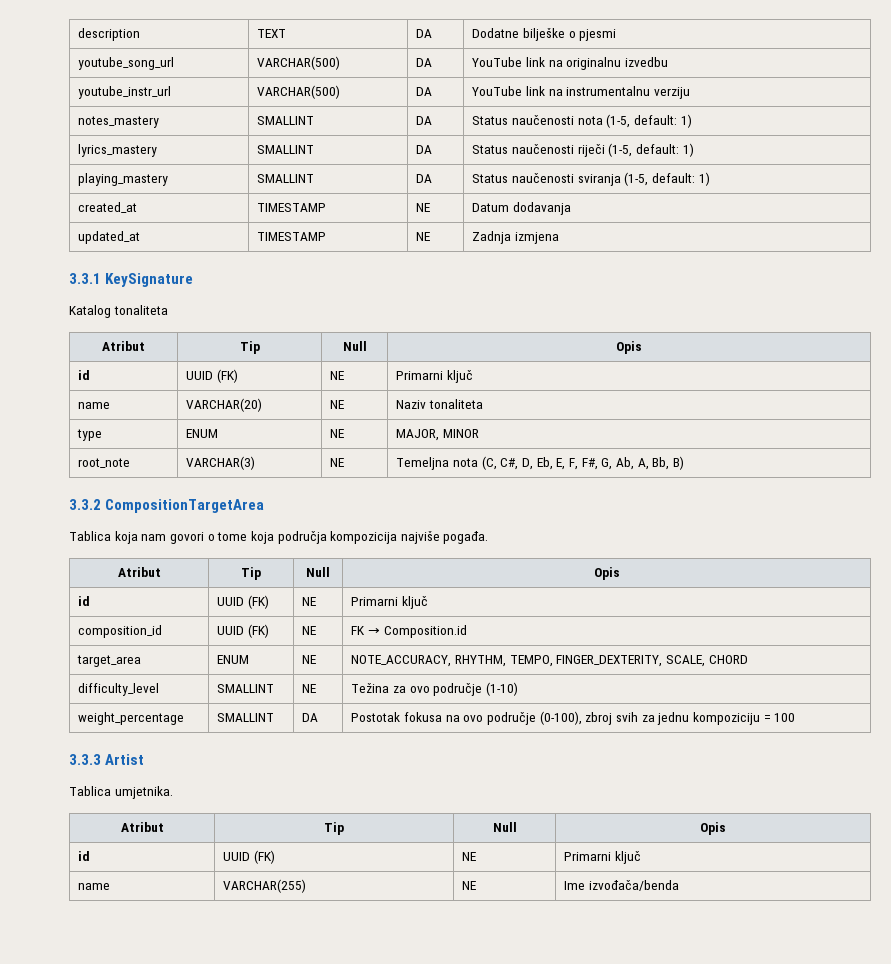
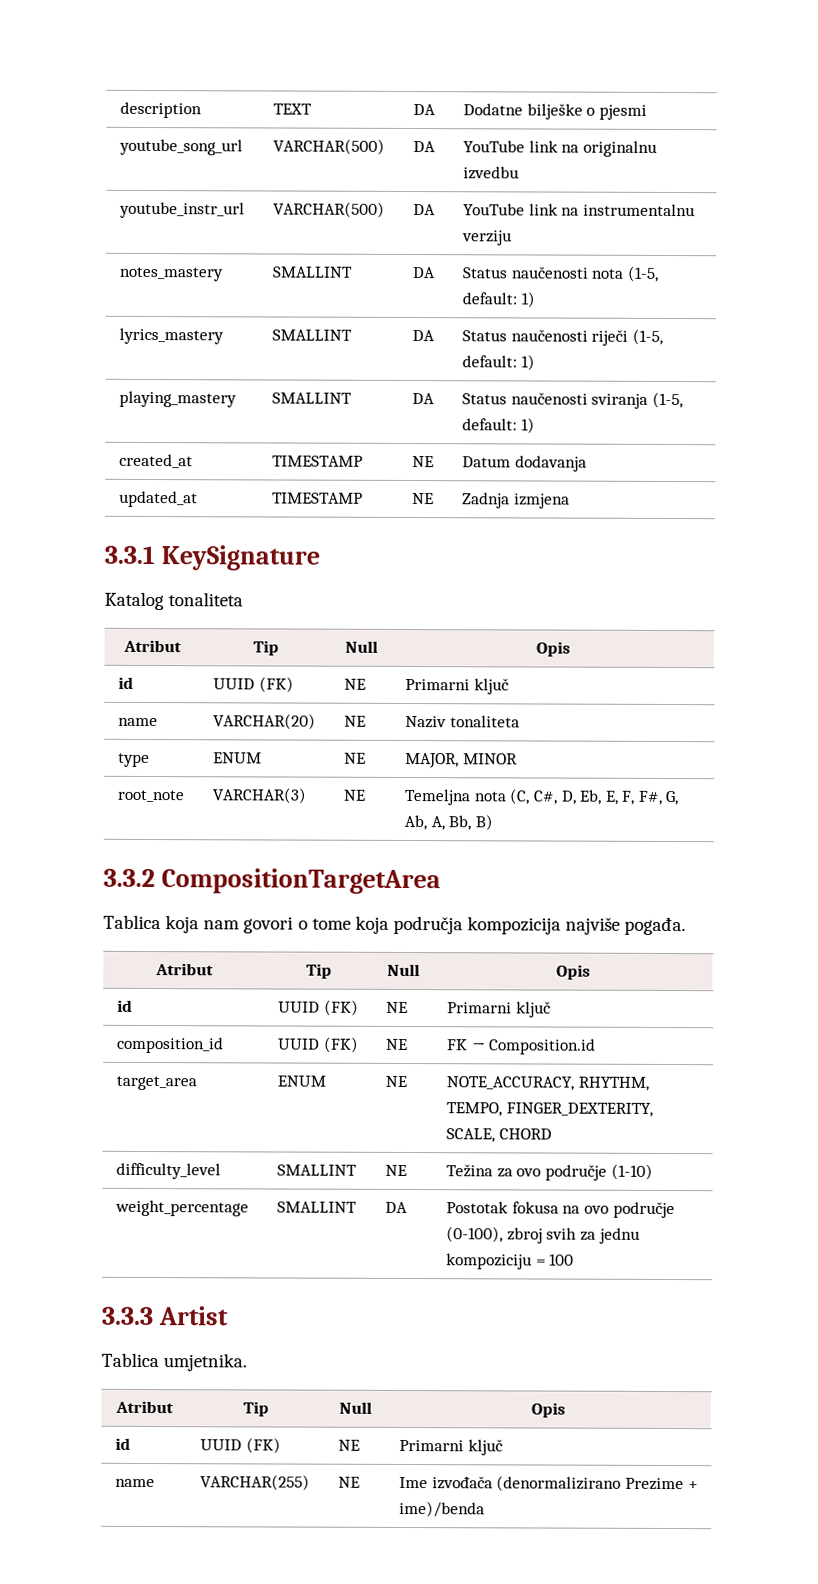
[589,880,680,891] izvođača/benda -> [431,1475,698,1492] [399,1500,486,1518] izvođača (denormalizirano Prezime + ime)/benda

